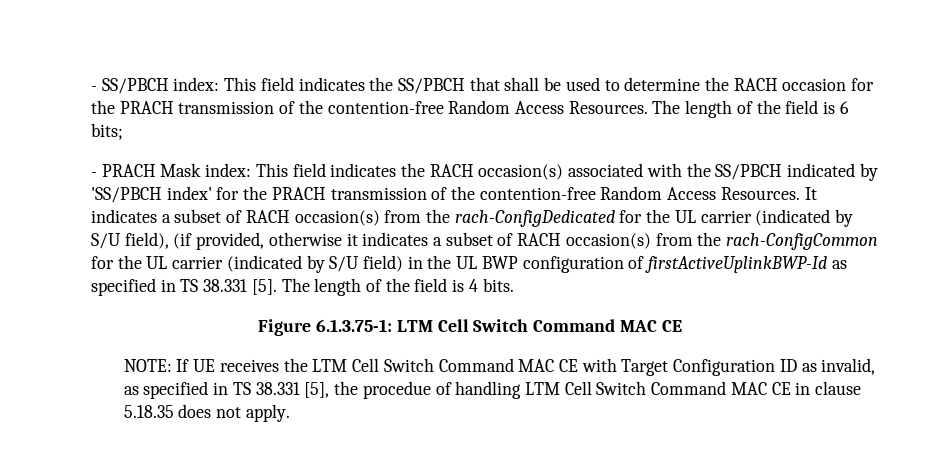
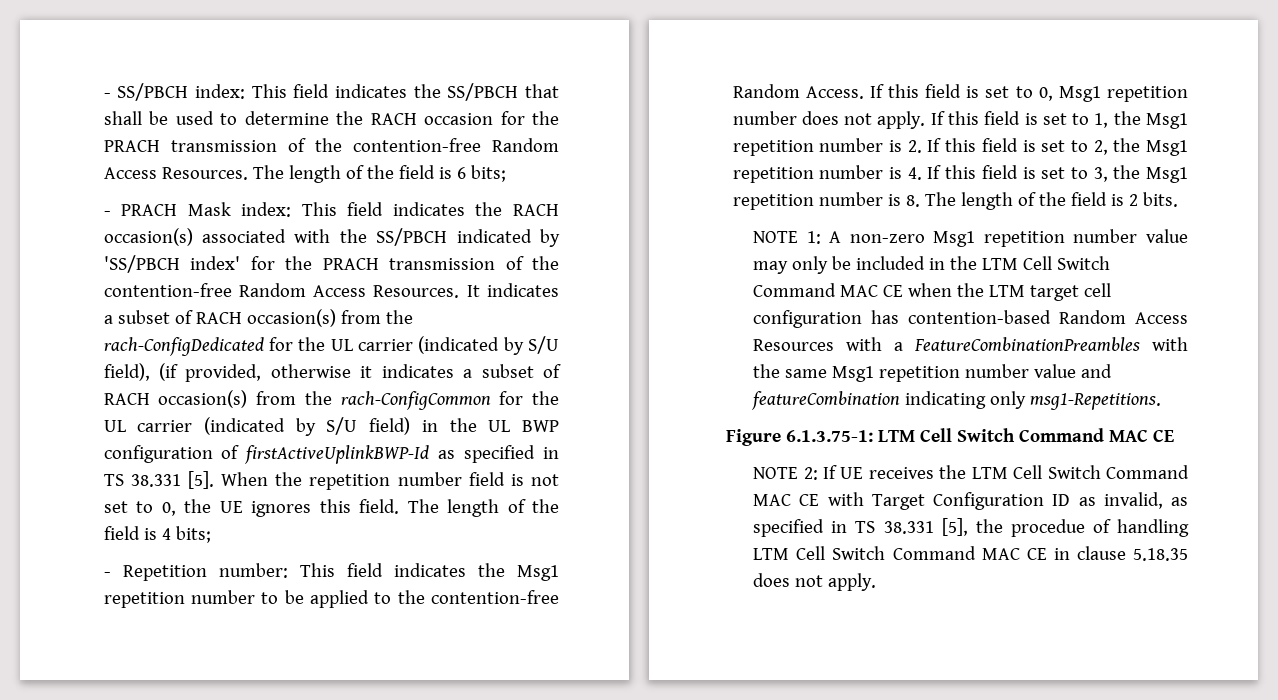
(277, 287) none -> [221,472,559,490] [103,499,400,517] When the repetition number field is not set to 0, the UE ignores this field.
[482,278,514,292] bits. -> [175,526,211,543] [103,563,559,581] [103,590,559,608] [732,84,1188,102] [732,111,1188,129] [732,138,1188,156] [732,165,1188,183] [732,192,1178,210] [753,229,1188,247] [753,256,1111,274] [753,283,1112,301] [753,310,1188,328] [753,337,1188,351] [753,364,1113,382] [752,391,1162,410] bits; // - Repetition number: This field indicates the Msg1 repetition number to be applied to the contention-free Random Access. If this field is set to 0, Msg1 repetition number does not apply. If this field is set to 1, the Msg1 repetition number is 2. If this field is set to 2, the Msg1 repetition number is 4. If this field is set to 3, the Msg1 repetition number is 8. The length of the field is 2 bits. // NOTE 1: A non-zero Msg1 repetition number value may only be included in the LTM Cell Switch Command MAC CE when the LTM target cell configuration has contention-based Random Access Resources with a FeatureCombinationPreambles with the same Msg1 repetition number value and featureCombination indicating only msg1-Repetitions.
[123,359,172,372] NOTE: -> [753,467,818,480] NOTE 2:

